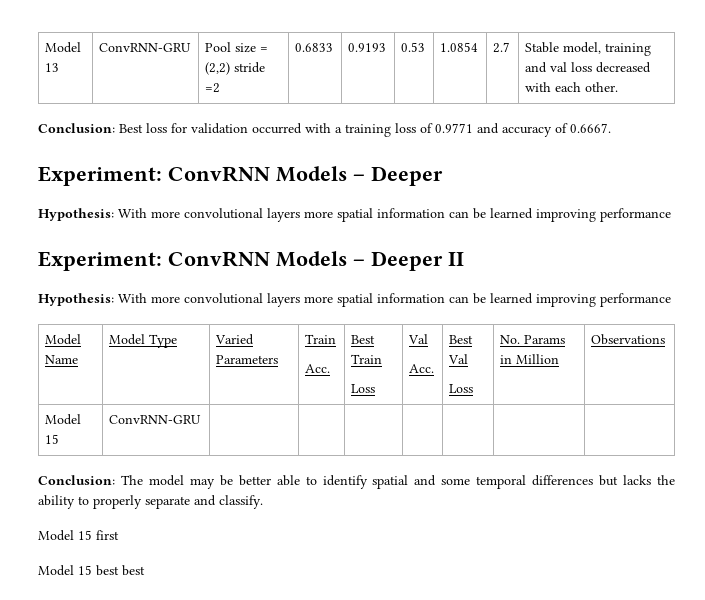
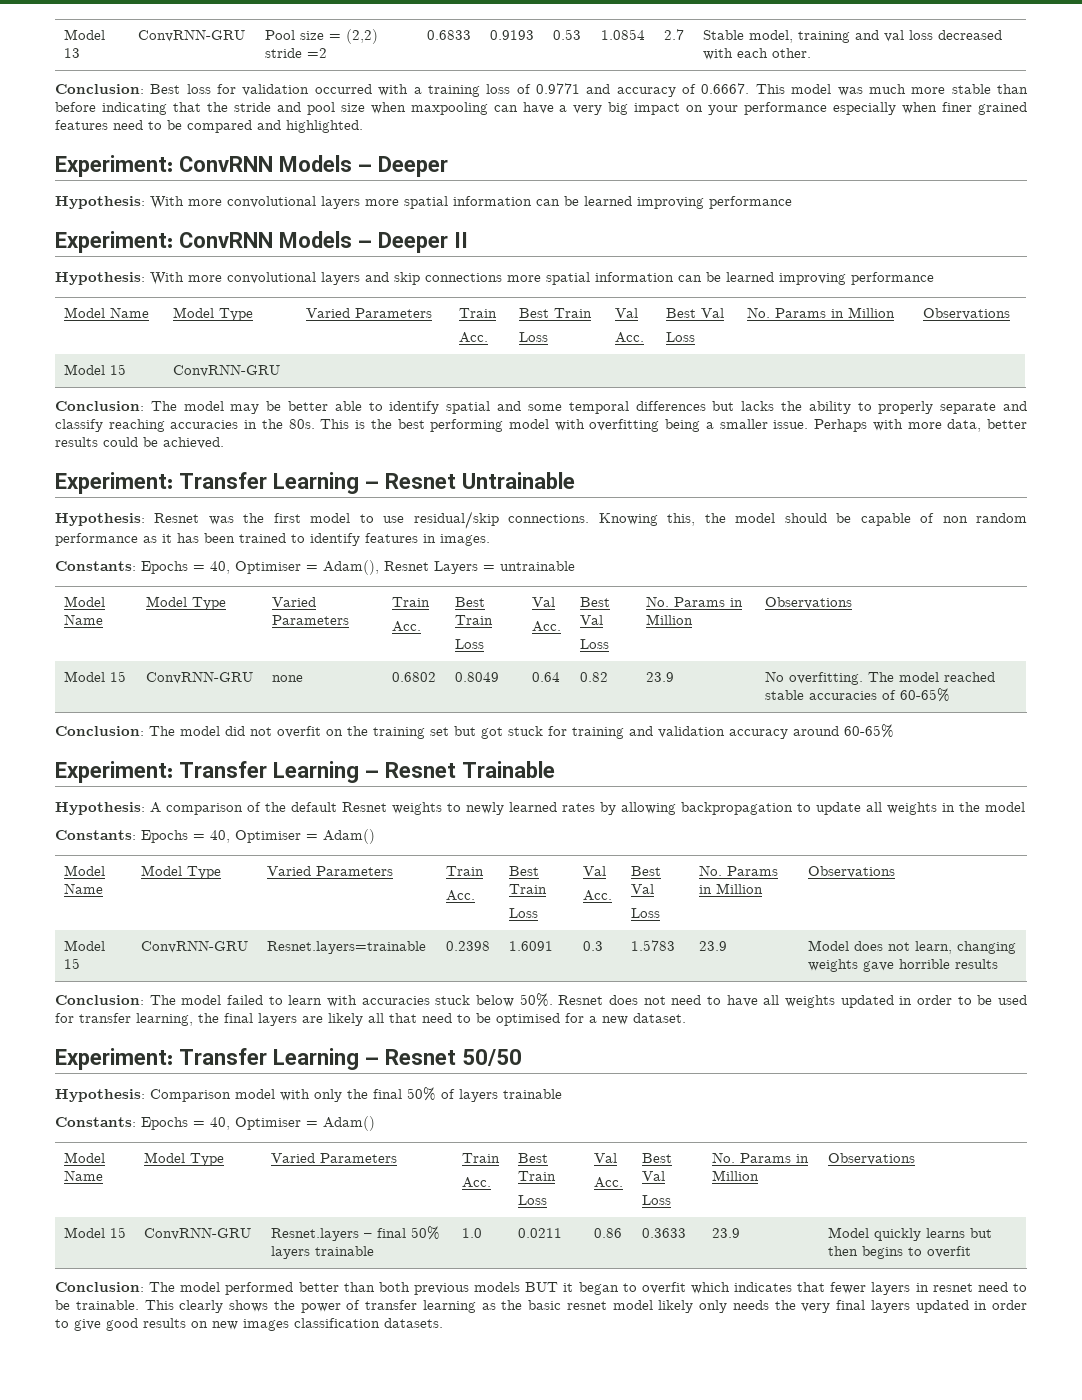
(611, 128) none -> [755,84,1028,96] [55,102,1028,115] [55,120,363,133] This model was much more stable than before indicating that the stride and pool size when maxpooling can have a very big impact on your performance especially when finer grained features need to be compared and highlighted.
(300, 300) none -> [365,272,502,285] and skip connections
[219,495,263,509] [38,530,119,541] [38,565,145,576] classify. // Model 15 first // Model 15 best best -> [55,419,1028,432] [55,437,224,449] [55,472,575,494] [55,511,1028,529] [55,533,490,546] [55,560,575,575] [64,596,106,607] [64,614,104,625] [146,596,227,610] [272,597,317,607] [272,615,350,625] [392,597,431,607] [392,621,422,632] [455,597,486,607] [455,615,494,625] [455,639,485,649] [532,597,556,607] [532,621,562,632] [580,597,611,607] [580,615,604,625] [580,639,610,649] [646,596,744,607] [646,614,694,625] [765,597,853,609] [64,671,127,682] [146,671,254,684] [272,675,304,682] [392,672,437,682] [455,672,500,682] [532,672,561,682] [580,672,609,682] [646,672,675,682] [765,671,996,685] [765,688,951,702] [55,724,894,739] [55,761,555,783] [55,802,1025,815] [55,829,375,844] [64,865,106,876] [64,883,104,894] [141,865,222,879] [267,866,394,876] [446,866,485,876] [446,890,476,901] [509,866,540,876] [509,884,548,894] [509,908,539,918] [583,866,607,876] [583,890,613,901] [631,866,662,876] [631,884,655,894] [631,908,661,918] [699,865,779,876] [699,883,764,894] [808,866,896,878] [64,940,106,951] [64,958,81,969] [141,940,249,953] [267,941,427,954] [446,941,491,951] [509,941,554,951] [583,941,604,951] [631,940,676,951] [699,941,728,951] [808,940,1017,954] [808,959,999,972] [55,993,1027,1008] [55,1013,686,1026] [55,1048,522,1070] [55,1087,562,1102] [55,1116,375,1131] [64,1152,106,1163] [64,1170,104,1181] [144,1152,225,1166] [271,1153,398,1163] [462,1153,501,1163] [462,1177,492,1188] [518,1153,549,1163] [518,1171,557,1181] [518,1195,548,1205] [594,1153,618,1163] [594,1177,624,1188] [642,1153,673,1163] [642,1171,666,1181] [642,1195,672,1205] [712,1152,810,1163] [712,1170,760,1181] [828,1153,916,1165] [64,1227,127,1238] [144,1227,252,1240] [271,1226,441,1241] [271,1246,375,1259] [462,1228,483,1238] [518,1228,563,1238] [594,1228,623,1238] [642,1228,687,1238] [712,1228,741,1238] [828,1227,993,1241] [828,1246,972,1259] [55,1282,1027,1295] [55,1300,1027,1313] [55,1318,443,1331] classify reaching accuracies in the 80s. This is the best performing model with overfitting being a smaller issue. Perhaps with more data, better results could be achieved. // Experiment: Transfer Learning – Resnet Untrainable // Hypothesis: Resnet was the first model to use residual/skip connections. Knowing this, the model should be capable of non random performance as it has been trained to identify features in images. // Constants: Epochs = 40, Optimiser = Adam(), Resnet Layers = untrainable // Model Name | Model Type | Varied Parameters | Train // Acc. | Best Train // Loss | Val // Acc. | Best Val // Loss | No. Params in Million | Observations // Model 15 | ConvRNN-GRU | none | 0.6802 | 0.8049 | 0.64 | 0.82 | 23.9 | No overfitting. The model reached stable accuracies of 60-65% // Conclusion: The model did not overfit on the training set but got stuck for training and validation accuracy around 60-65% // Experiment: Transfer Learning – Resnet Trainable // Hypothesis: A comparison of the default Resnet weights to newly learned rates by allowing backpropagation to update all weights in the model // Constants: Epochs = 40, Optimiser = Adam() // Model Name | Model Type | Varied Parameters | Train // Acc. | Best Train // Loss | Val // Acc. | Best Val // Loss | No. Params in Million | Observations // Model 15 | ConvRNN-GRU | Resnet.layers=trainable | 0.2398 | 1.6091 | 0.3 | 1.5783 | 23.9 | Model does not learn, changing weights gave horrible results // Conclusion: The model failed to learn with accuracies stuck below 50%. Resnet does not need to have all weights updated in order to be used for transfer learning, the final layers are likely all that need to be optimised for a new dataset. // Experiment: Transfer Learning – Resnet 50/50 // Hypothesis: Comparison model with only the final 50% of layers trainable // Constants: Epochs = 40, Optimiser = Adam() // Model Name | Model Type | Varied Parameters | Train // Acc. | Best Train // Loss | Val // Acc. | Best Val // Loss | No. Params in Million | Observations // Model 15 | ConvRNN-GRU | Resnet.layers – final 50% layers trainable | 1.0 | 0.0211 | 0.86 | 0.3633 | 23.9 | Model quickly learns but then begins to overfit // Conclusion: The model performed better than both previous models BUT it began to overfit which indicates that fewer layers in resnet need to be trainable. This clearly shows the power of transfer learning as the basic resnet model likely only needs the very final layers updated in order to give good results on new images classification datasets.

